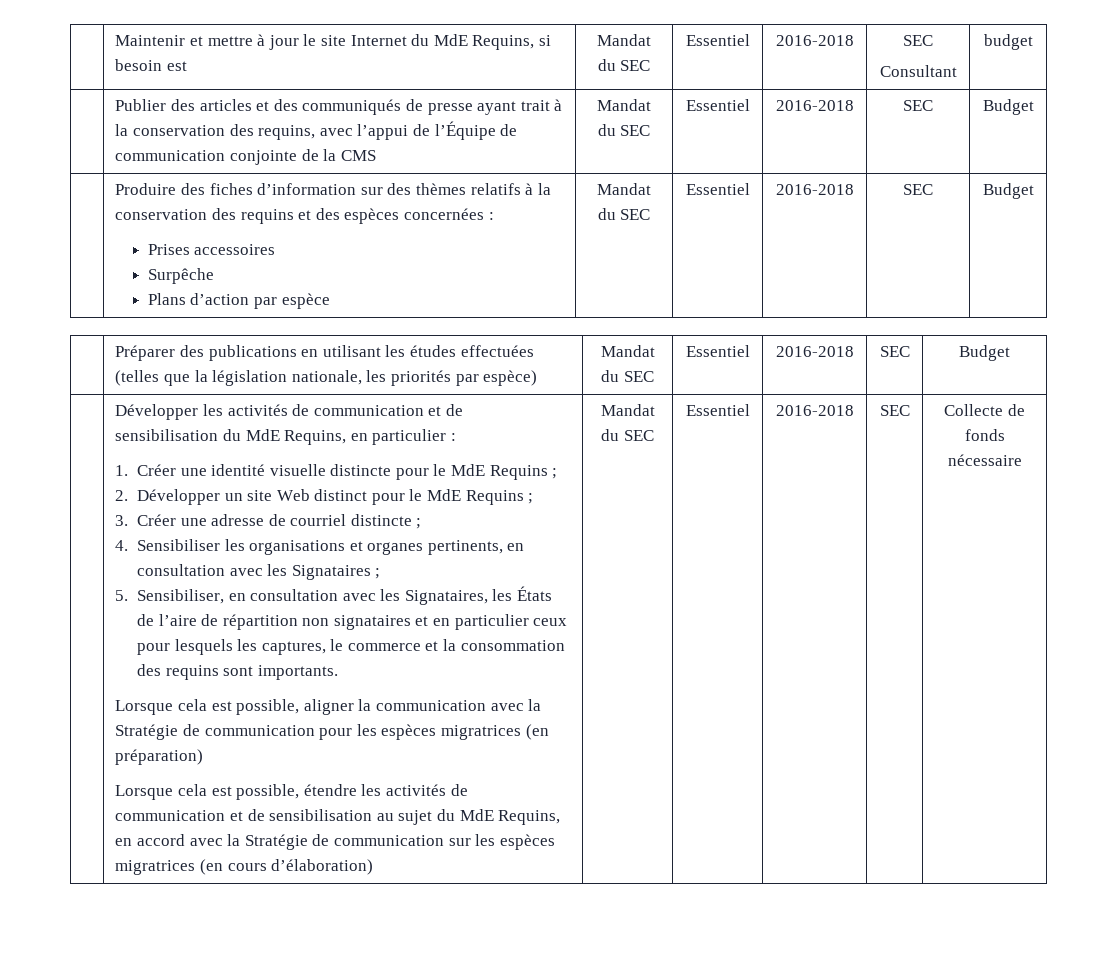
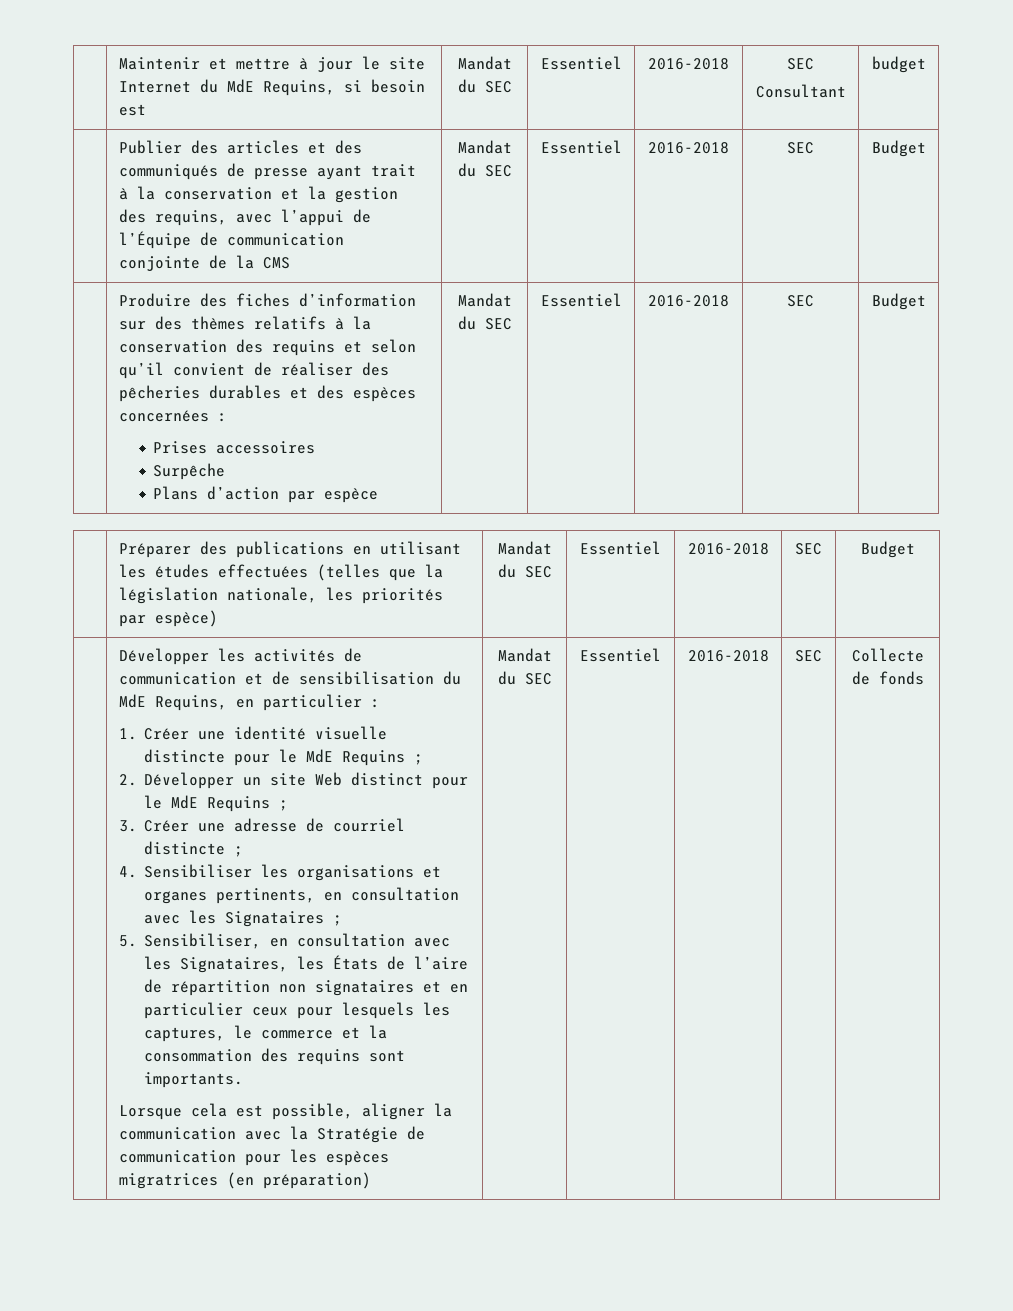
(226, 130) none -> [280,186,398,203] et la gestion
(312, 215) none -> [370,339,416,353] [118,362,389,379] [118,385,308,402] selon qu’il convient de réaliser des pêcheries durables et
[115,784,468,800] [115,809,561,825] [115,834,555,850] [115,859,374,875] // Lorsque cela est possible, étendre les activités de communication et de sensibilisation au sujet du MdE Requins, en accord avec la Stratégie de communication sur les espèces migratrices (en cours d’élaboration) -> (371, 1180) none
[947,454,1022,466] nécessaire -> (924, 678) none

